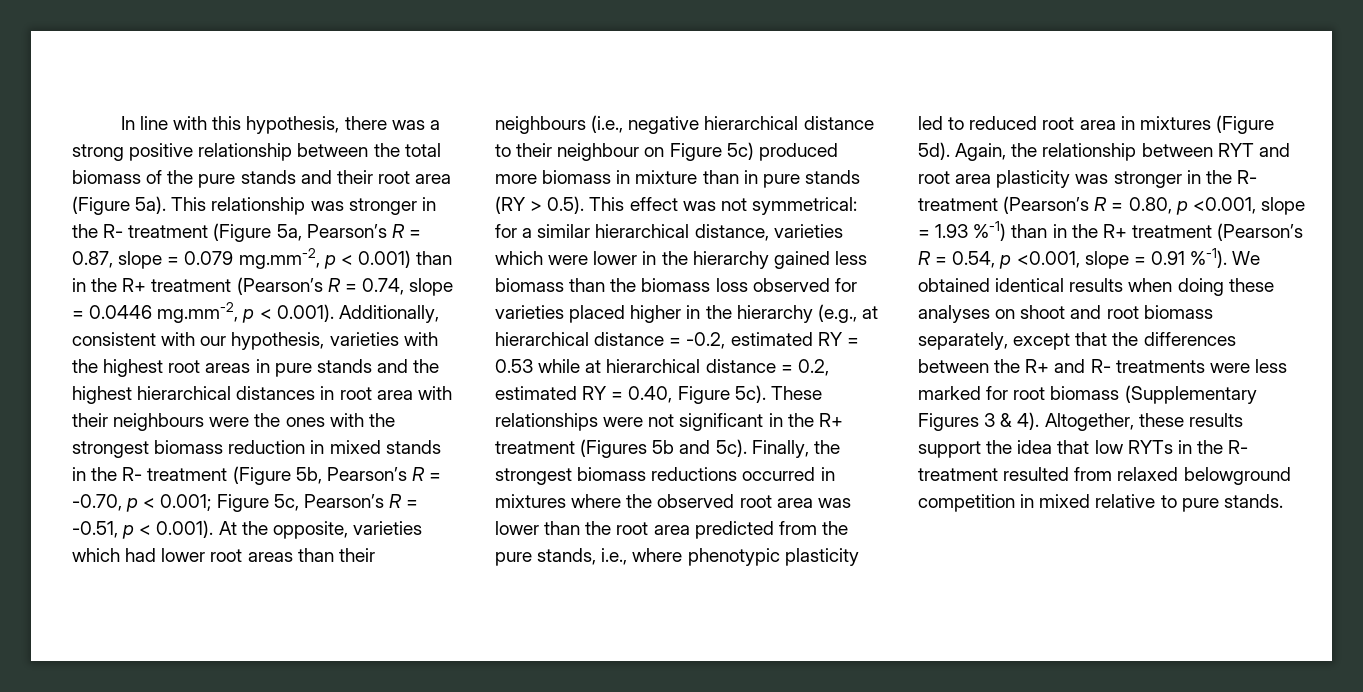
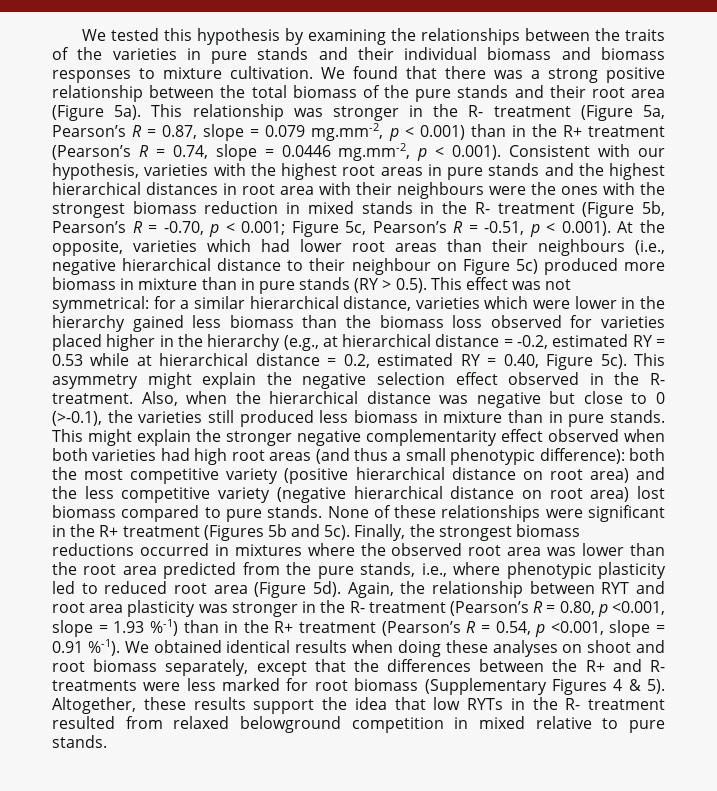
[120,116,340,134] In line with this hypothesis, -> [81,28,665,45] [52,47,665,64] [52,66,437,83] We tested this hypothesis by examining the relationships between the traits of the varieties in pure stands and their individual biomass and biomass responses to mixture cultivation. We found that
[338,305,439,323] [72,332,156,346] Additionally, consistent -> [509,145,591,157] Consistent
[770,386,822,400] These -> [634,353,665,366] [52,372,666,389] [52,391,665,408] [52,410,665,427] [52,429,665,446] [52,448,665,465] [52,467,666,484] [52,486,665,503] [52,505,437,522] This asymmetry might explain the negative selection effect observed in the R- treatment. Also, when the hierarchical distance was negative but close to 0 (>-0.1), the varieties still produced less biomass in mixture than in pure stands. This might explain the stronger negative complementarity effect observed when both varieties had high root areas (and thus a small phenotypic difference): both the most competitive variety (positive hierarchical distance on root area) and the less competitive variety (negative hierarchical distance on root area) lost biomass compared to pure stands. None of these
[648,414,675,427] not -> (583, 513) none
[1120,116,1211,130] in mixtures -> (248, 589) none
[984,412,1040,430] 3 & 4). -> [613,679,666,694] 4 & 5).

